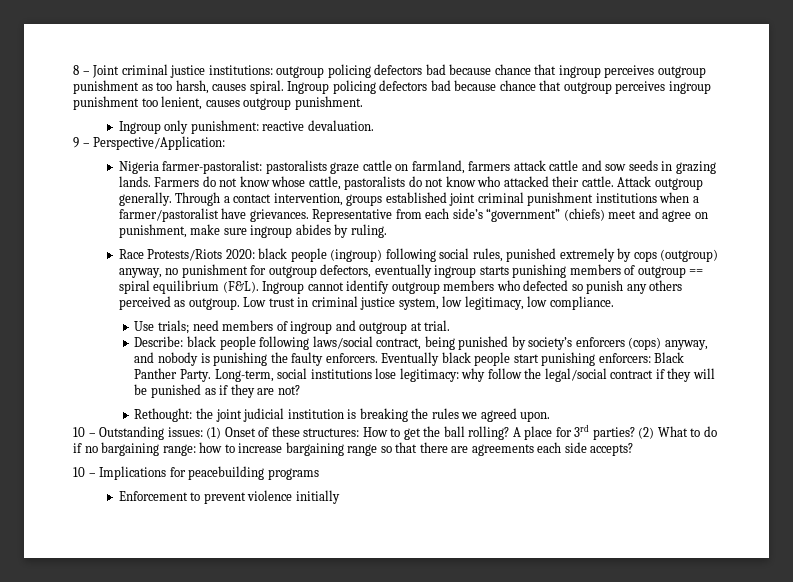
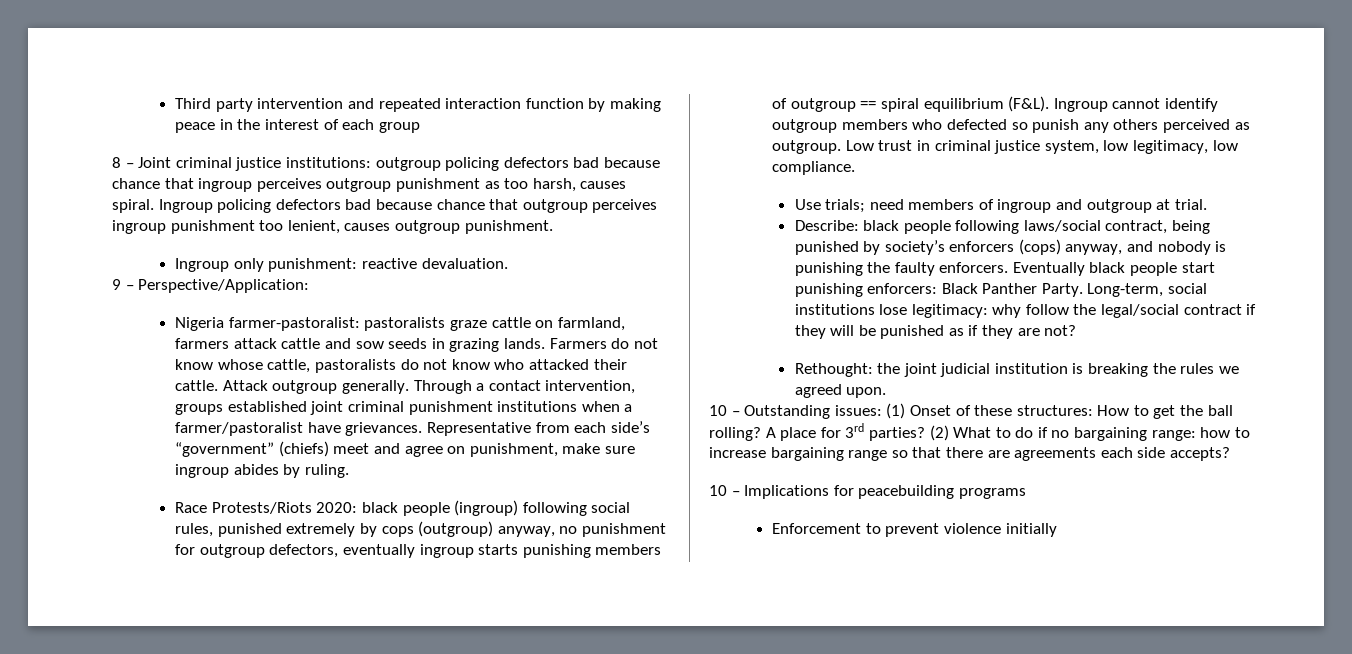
(73, 70) none -> [175,98,661,112] [175,119,420,133] Third party intervention and repeated interaction function by making peace in the interest of each group //

